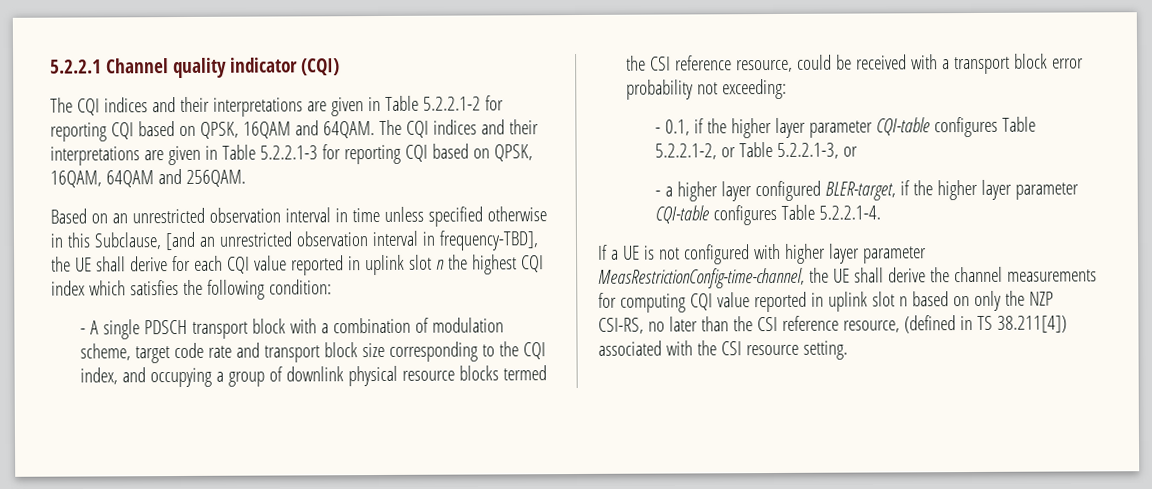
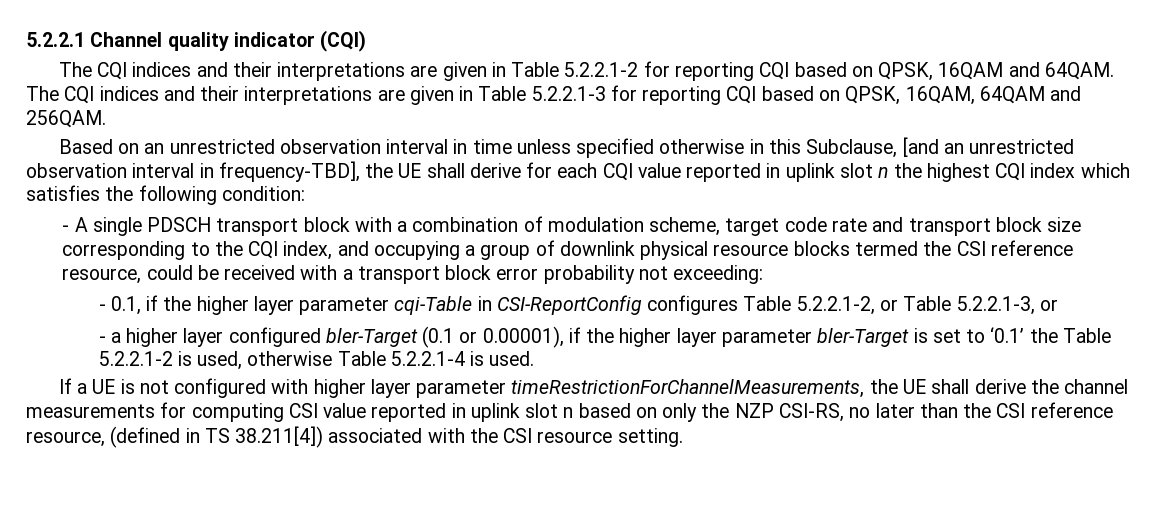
[876,117,931,136] CQI-table -> [394,295,642,315] cqi-Table in CSI-ReportConfig
[825,179,1080,201] [655,204,882,226] BLER-target, if the higher layer parameter CQI-table configures Table 5.2.2.1-4. -> [325,326,1111,348] [98,351,535,370] bler-Target (0.1 or 0.00001), if the higher layer parameter bler-Target is set to ‘0.1’ the Table 5.2.2.1-2 is used, otherwise Table 5.2.2.1-4 is used.
[598,267,805,289] MeasRestrictionConfig-time-channel, -> [511,379,865,398] timeRestrictionForChannelMeasurements,
[689,293,713,311] CQI -> [288,403,318,418] CSI

